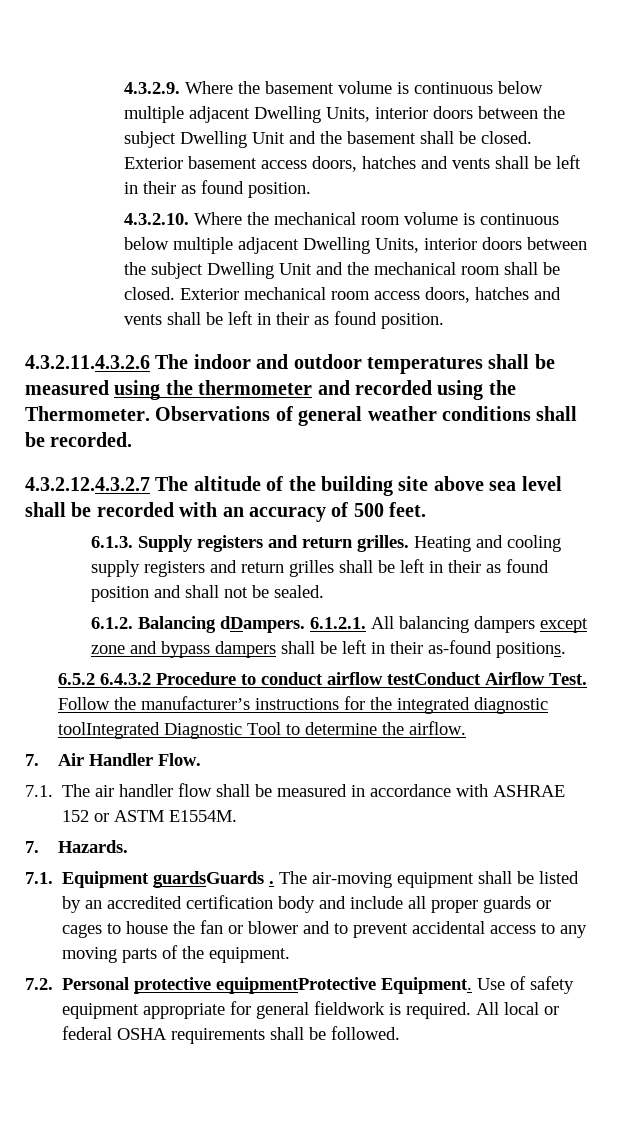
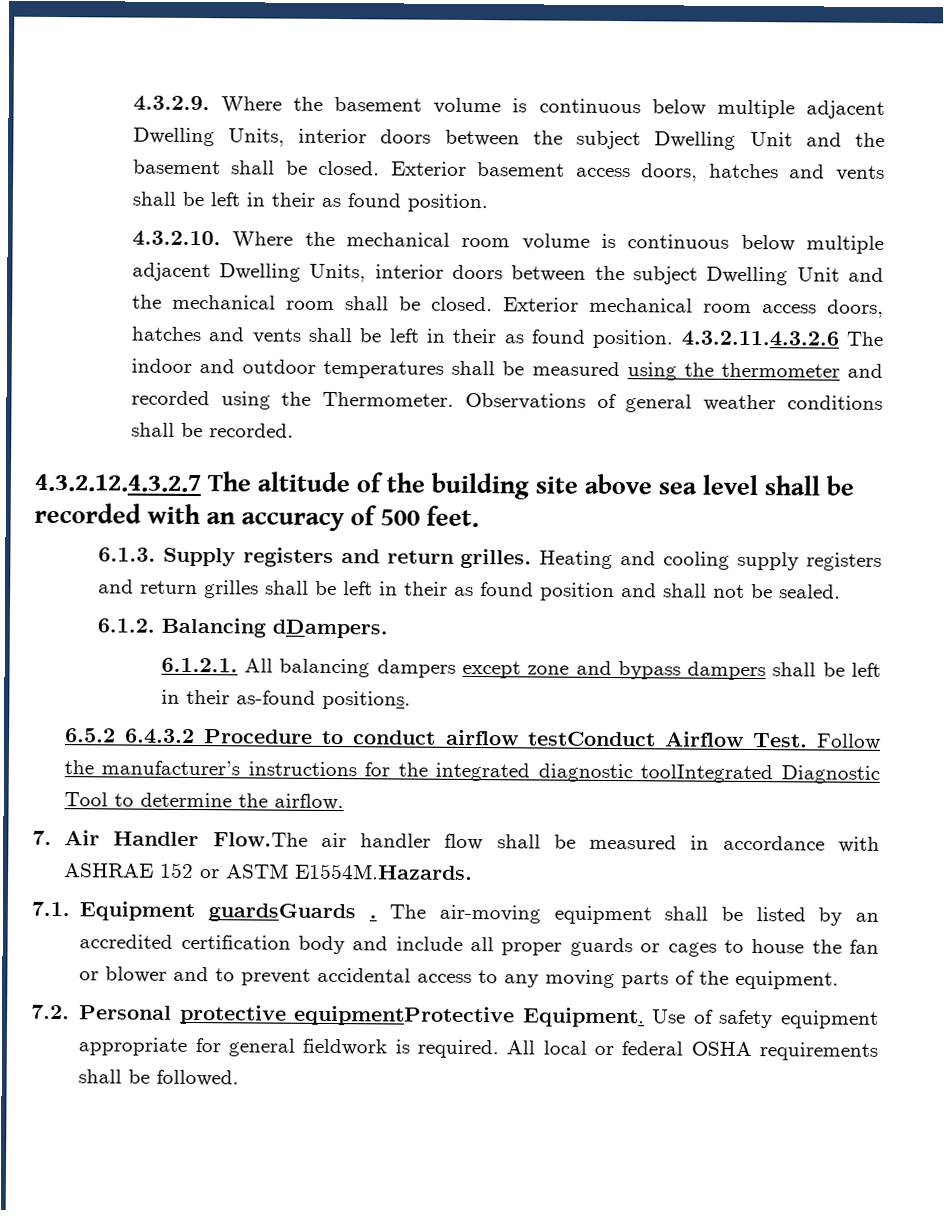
(445, 321) // -> (674, 339) none
(306, 624) none -> (388, 629) //
[158,753,202,766] [25,784,91,797] Flow. // 7.1. The -> [212,832,308,847] Flow.The
[169,810,238,822] [25,840,129,853] E1554M. // 7. Hazards. -> [294,863,473,881] E1554M.Hazards.

